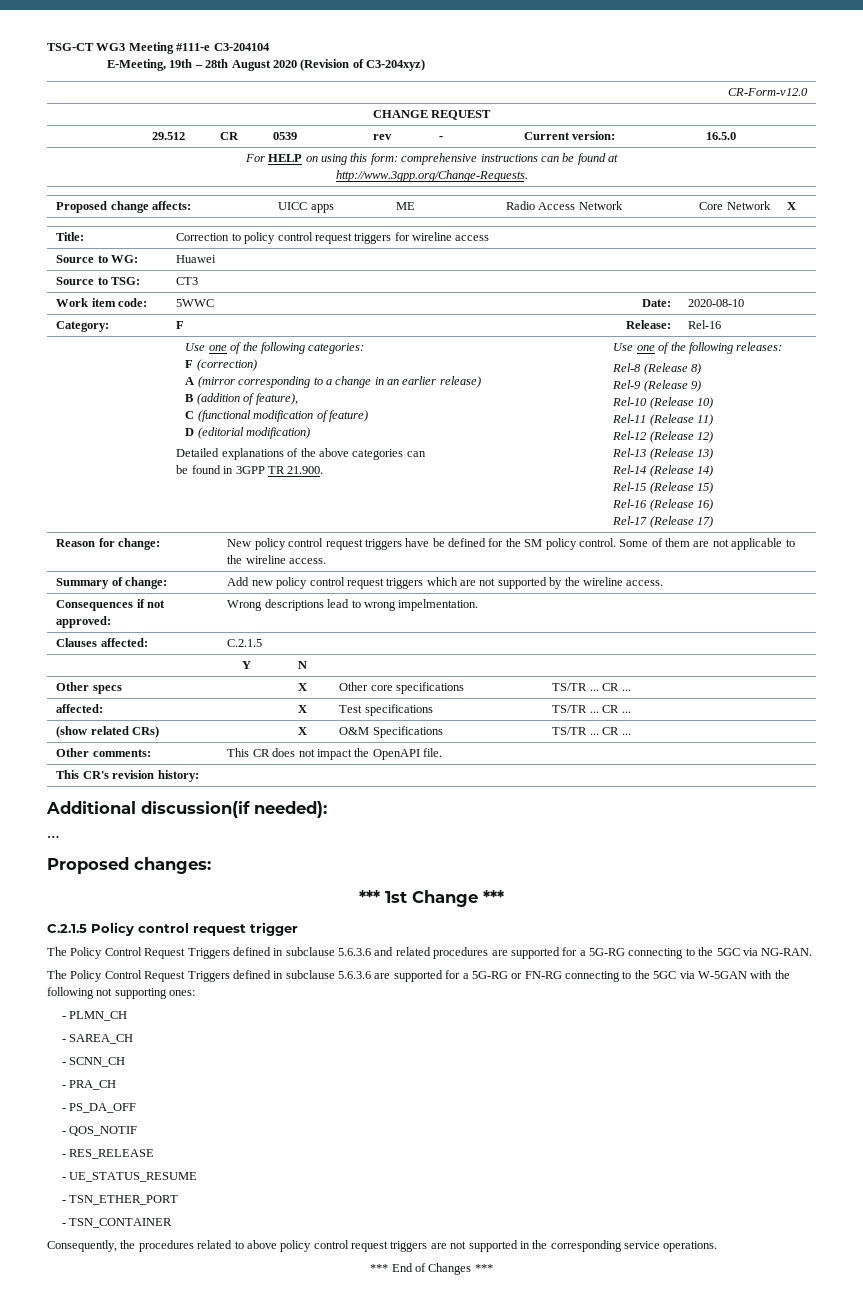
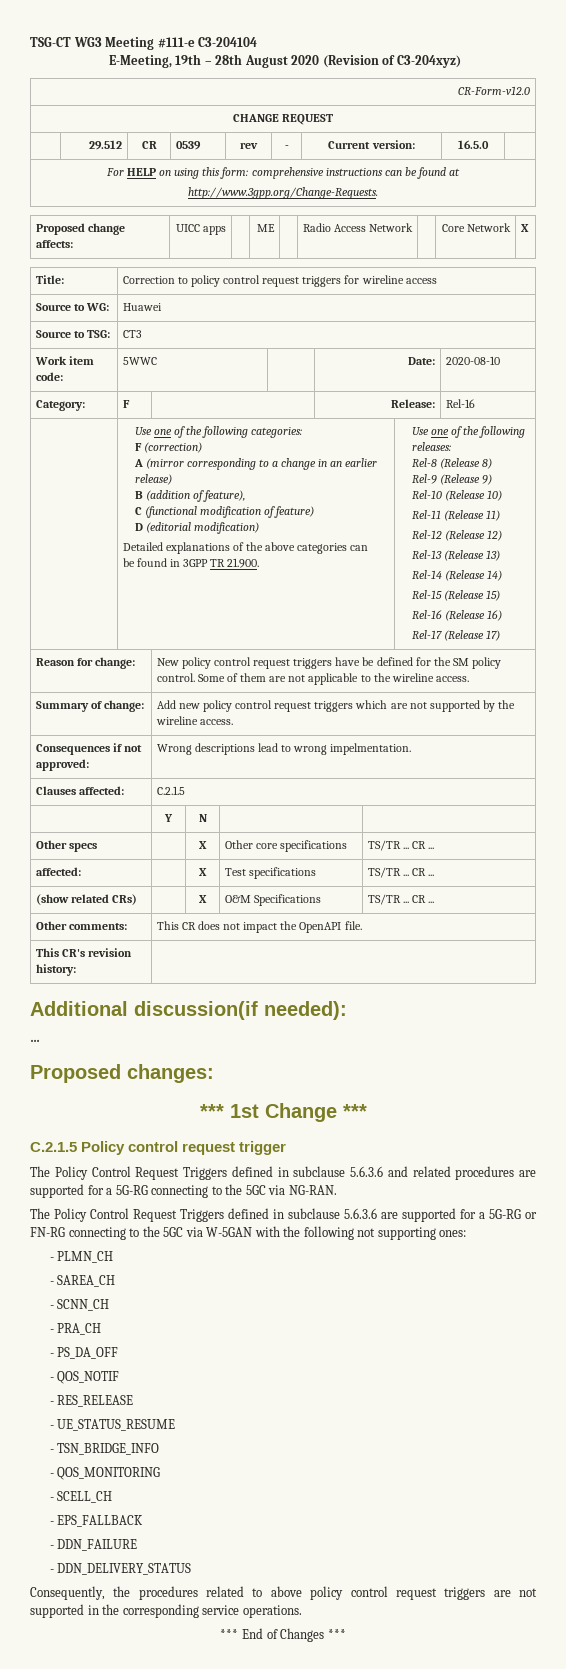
[69,1195,179,1205] [62,1218,173,1228] TSN_ETHER_PORT // - TSN_CONTAINER -> [57,1443,160,1455] [49,1467,161,1480] [49,1491,113,1503] [49,1515,144,1527] [49,1539,138,1551] [49,1563,192,1575] TSN_BRIDGE_INFO // - QOS_MONITORING // - SCELL_CH // - EPS_FALLBACK // - DDN_FAILURE // - DDN_DELIVERY_STATUS

